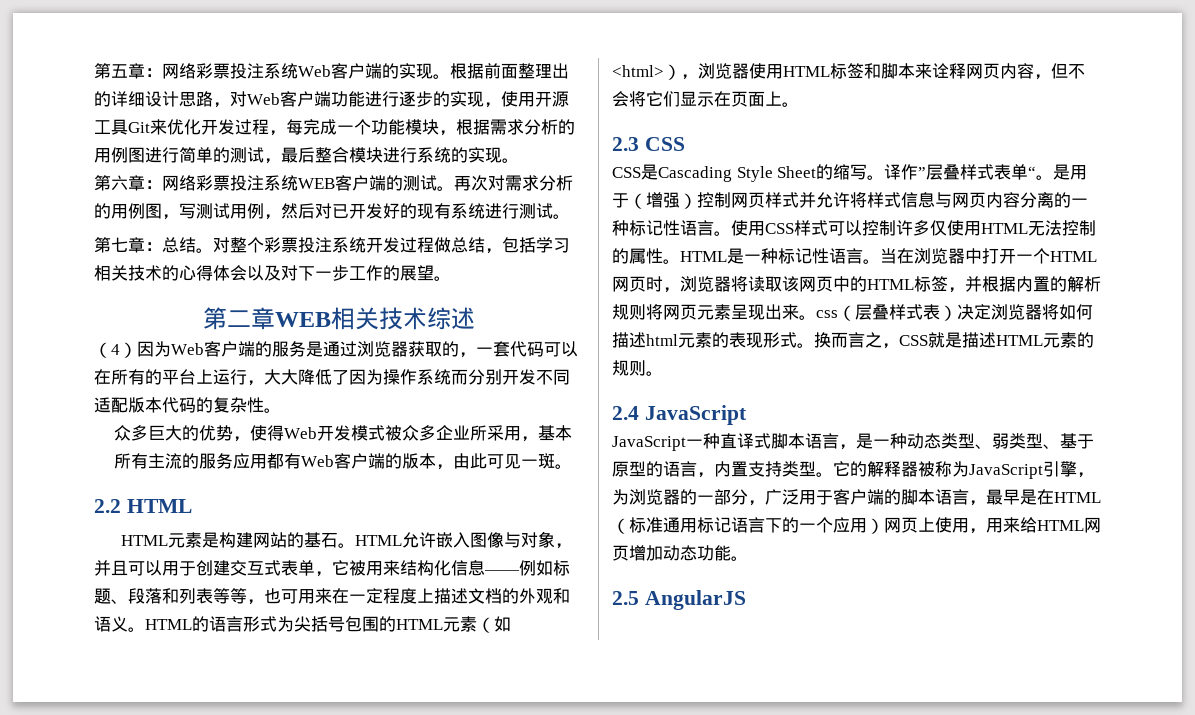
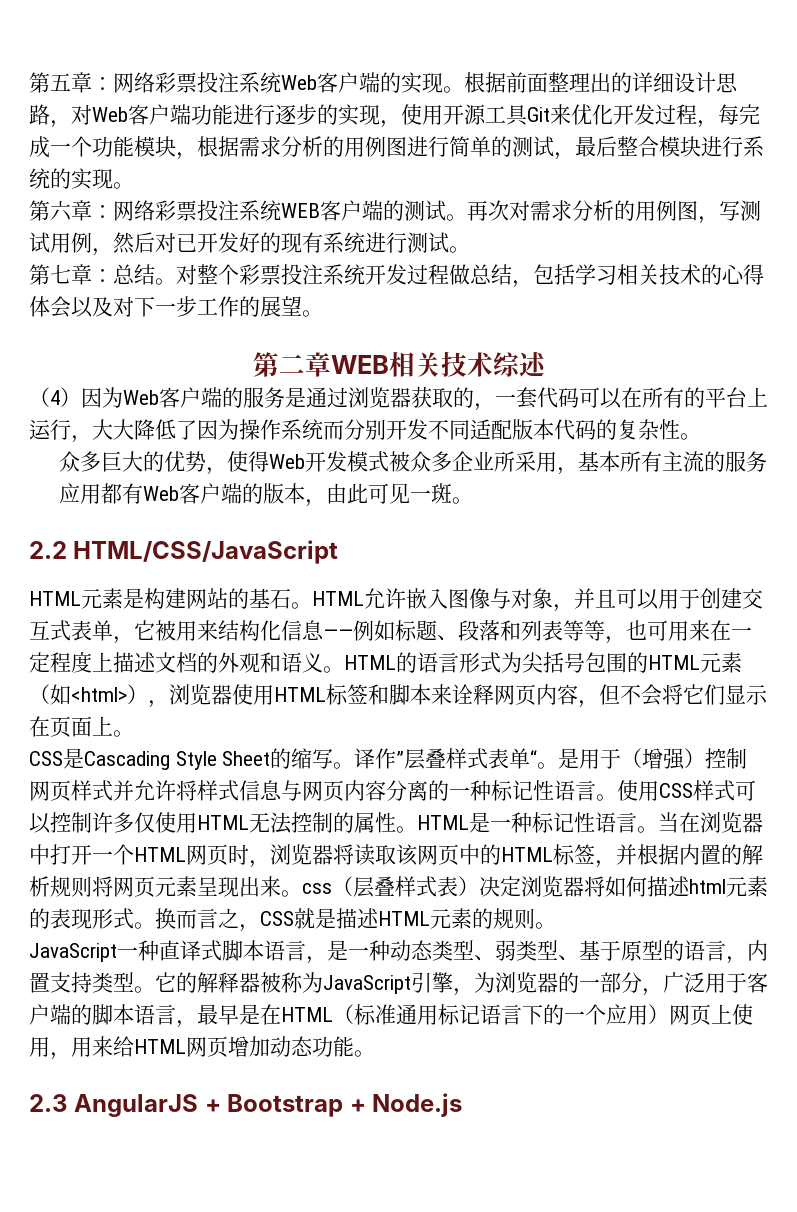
[126,499,192,513] HTML -> [73,540,339,564] HTML/CSS/JavaScript
[612,137,685,151] // 2.3 CSS -> (134, 733) none
[612,405,747,425] // 2.4 JavaScript -> (556, 925) none
[612,590,746,610] 2.5 AngularJS -> [29,1093,463,1117] 2.3 AngularJS + Bootstrap + Node.js

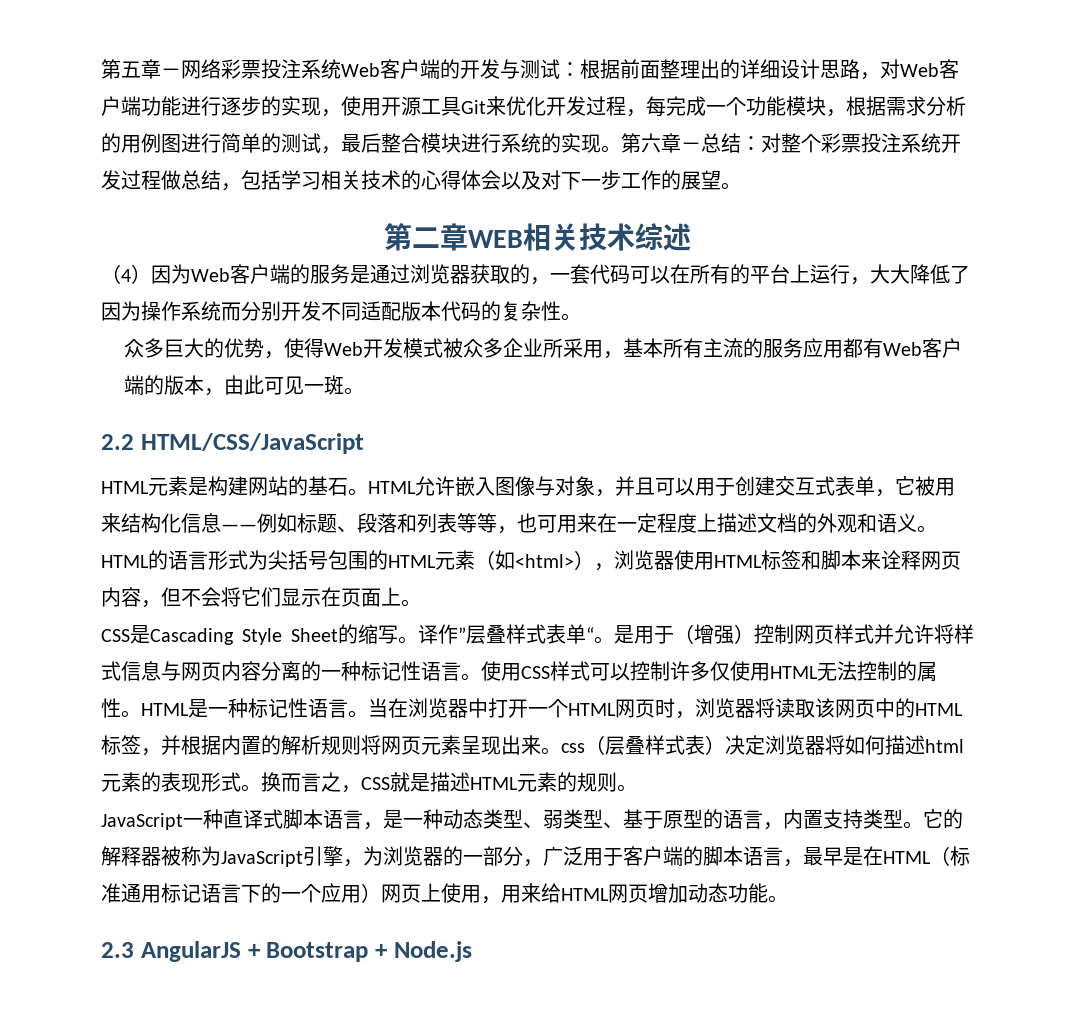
[92,76,113,90] ： -> [161,68,181,77] －
[401,72,464,94] 实现。 -> [460,59,580,79] 开发与测试：
[29,200,761,224] [29,232,470,256] [29,264,176,285] // 第六章：网络彩票投注系统WEB客户端的测试。再次对需求分析的用例图，写测试用例，然后对已开发好的现有系统进行测试。 // 第七章：总结。 -> [621,133,761,153] 第六章－总结：

